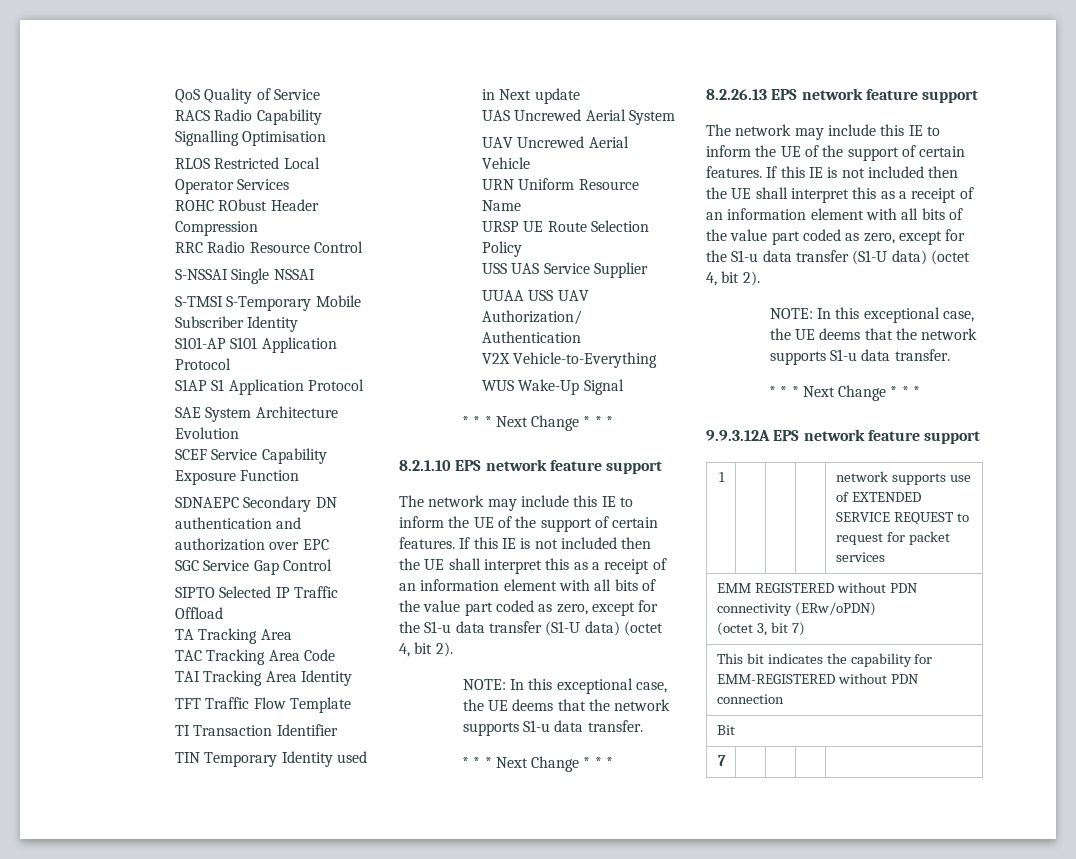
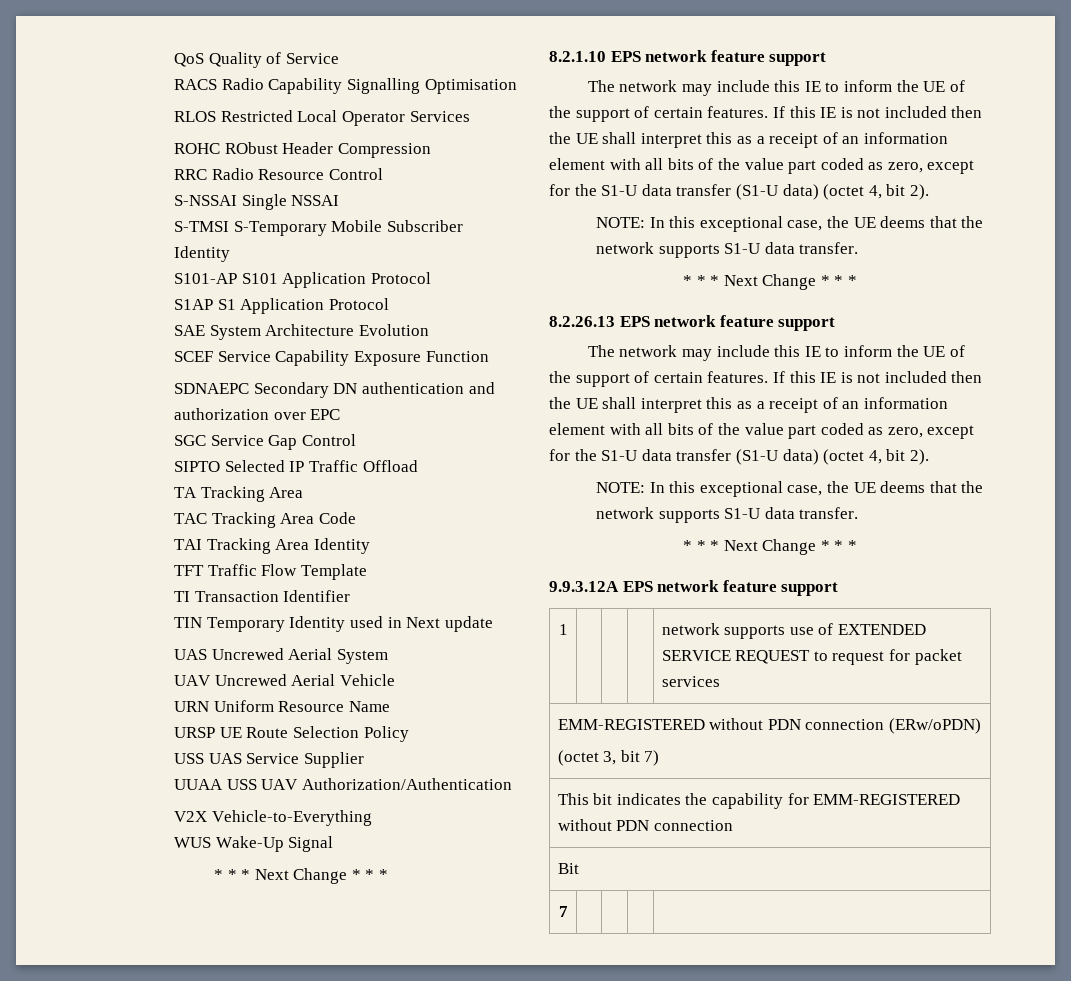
[424,621,452,633] S1-u -> [601,185,638,196] S1-U
[523,720,551,732] S1-u -> [724,243,761,254] S1-U
[731,250,759,262] S1-u -> [601,450,638,461] S1-U
[830,349,858,361] S1-u -> [724,508,761,519] S1-U
[716,582,918,593] [716,603,792,616] EMM REGISTERED without PDN connectivity -> [557,718,885,730] EMM-REGISTERED without PDN connection

